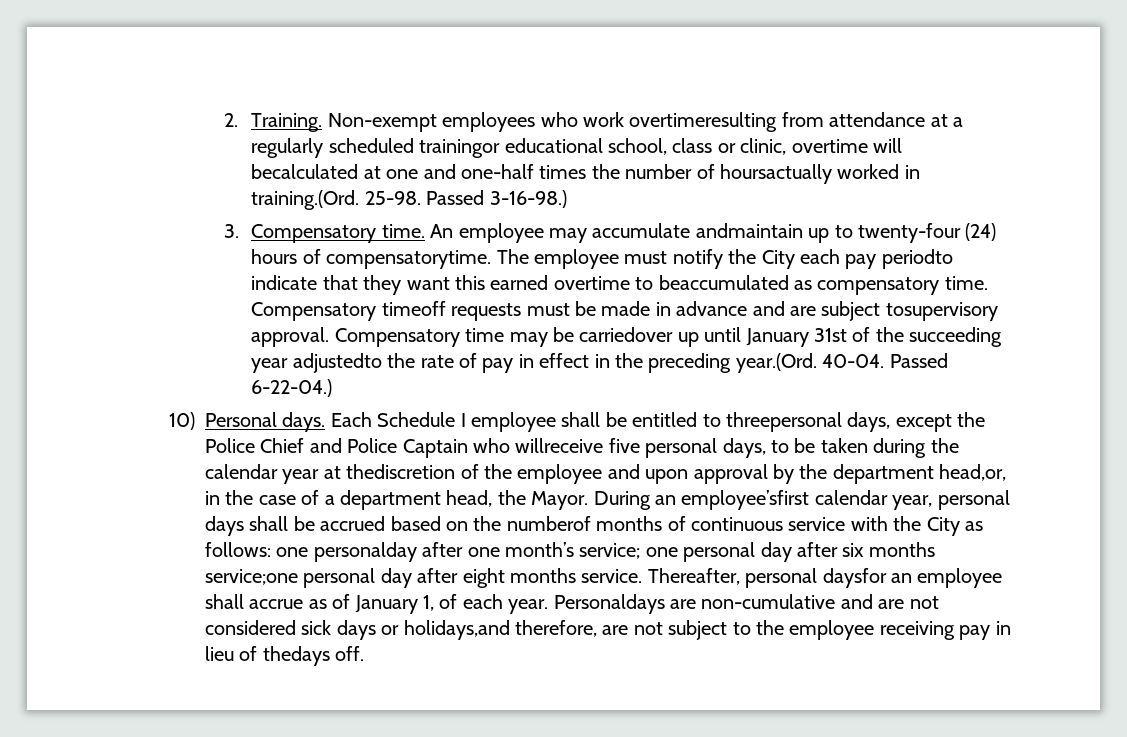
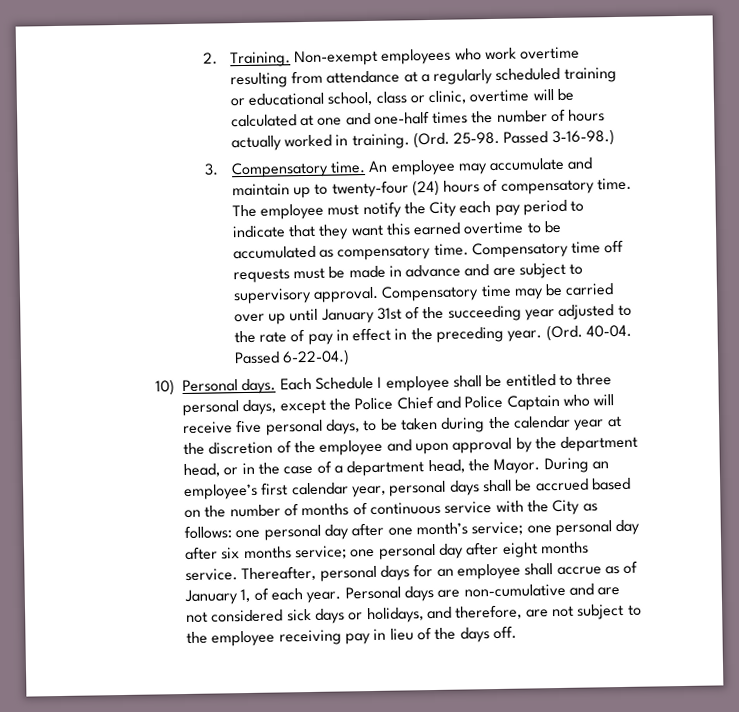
[629,112,778,132] overtimeresulting -> [520,46,581,60] [229,72,288,89] overtime resulting
[419,139,501,158] trainingor -> [563,66,617,83] [229,97,245,107] training or
[251,164,359,179] becalculated -> [557,88,575,101] [230,114,297,128] be calculated
[719,164,920,184] [251,190,360,210] hoursactually worked in training.(Ord. -> [568,109,606,122] [230,131,450,152] hours actually worked in training. (Ord.
[695,223,803,238] andmaintain -> [567,157,594,170] [231,183,290,197] and maintain
[326,250,492,269] compensatorytime. -> [500,177,633,195] compensatory time.
[881,249,953,269] periodto -> [523,199,585,216] period to
[658,275,789,290] beaccumulated -> [544,220,563,234] [232,245,316,260] be accumulated
[381,301,446,316] timeoff -> [571,239,625,254] time off
[885,302,998,321] tosupervisory -> [569,263,584,275] [232,287,312,305] to supervisory
[579,327,674,342] carriedover -> [565,283,615,296] [233,313,265,323] carried over
[292,353,382,373] adjustedto -> [558,304,632,320] adjusted to
[735,353,817,373] year.(Ord. -> [507,324,583,342] year. (Ord.
[725,412,842,432] threepersonal -> [576,373,613,386] [182,400,240,417] three personal
[515,438,604,453] willreceive -> [593,394,615,406] [183,421,234,435] will receive
[346,464,456,479] thediscretion -> [183,441,274,455] the discretion
[939,464,1007,481] head,or, -> [183,463,239,477] head, or
[681,490,810,510] employee’sfirst -> [184,482,289,500] employee’s first
[506,516,591,531] numberof -> [229,503,299,518] number of
[313,542,417,562] personalday -> [263,524,349,541] personal day
[204,569,298,585] service;one -> [294,545,376,560] service; one
[822,568,887,588] daysfor -> [379,564,434,581] days for
[553,594,665,614] Personaldays -> [344,585,434,602] Personal days
[403,620,510,640] holidays,and -> [366,606,452,624] holidays, and
[262,646,330,666] thedays -> [434,627,490,643] the days

